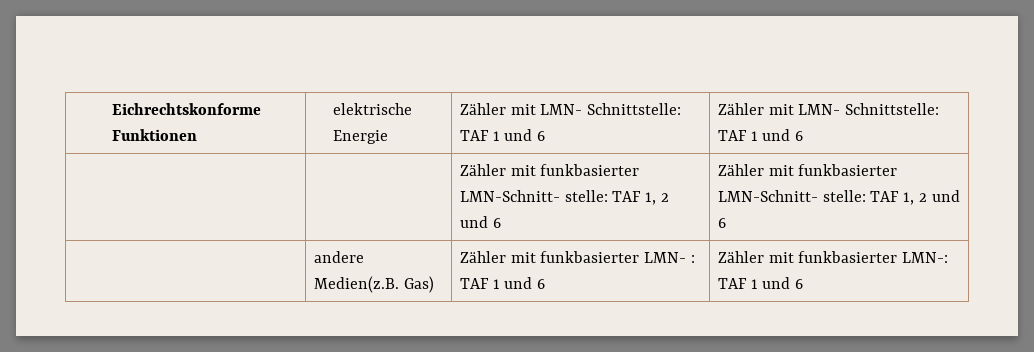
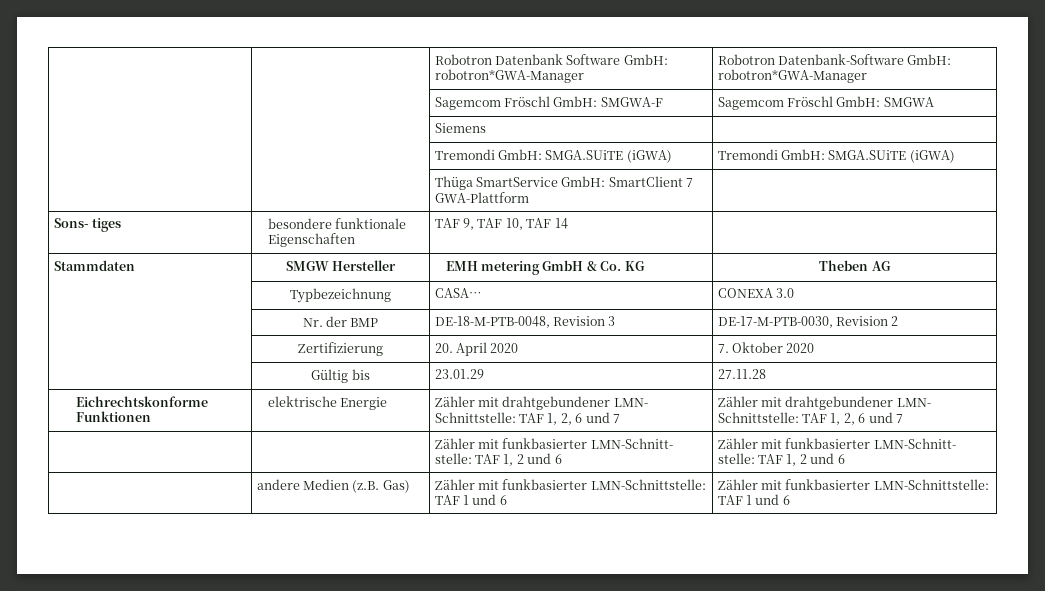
(111, 109) none -> [434,54,668,65] [434,69,584,83] [717,54,952,65] [717,69,867,83] [434,96,663,110] [717,96,934,110] [434,123,486,133] [434,149,672,163] [717,149,955,163] [434,176,694,190] [434,192,529,203] [53,218,122,232] [267,218,407,229] [267,233,355,247] [434,218,568,230] [53,260,135,271] [285,260,397,271] [445,260,645,275] [819,260,891,271] [290,288,391,303] [434,288,482,298] [717,288,795,298] [302,316,379,327] [434,316,616,328] [717,316,899,328] [298,342,383,356] [434,342,519,356] [717,342,815,353] [311,369,370,383] [434,369,484,379] [717,369,766,379] | | Robotron Datenbank Software GmbH: robotron*GWA-Manager | Robotron Datenbank-Software GmbH: robotron*GWA-Manager // | | Sagemcom Fröschl GmbH: SMGWA-F | Sagemcom Fröschl GmbH: SMGWA // | | Siemens | // | | Tremondi GmbH: SMGA.SUiTE (iGWA) | Tremondi GmbH: SMGA.SUiTE (iGWA) // | | Thüga SmartService GmbH: SmartClient 7 GWA-Plattform | // Sons- tiges | besondere funktionale Eigenschaften | TAF 9, TAF 10, TAF 14 | // Stammdaten | SMGW Hersteller | EMH metering GmbH & Co. KG | Theben AG // | Typbezeichnung | CASA… | CONEXA 3.0 // | Nr. der BMP | DE-18-M-PTB-0048, Revision 3 | DE-17-M-PTB-0030, Revision 2 // | Zertifizierung | 20. April 2020 | 7. Oktober 2020 // | Gültig bis | 23.01.29 | 27.11.28 //
[540,103,682,115] [459,129,546,141] [717,103,940,115] [717,129,804,141] LMN- Schnittstelle: TAF 1 und 6 | Zähler mit LMN- Schnittstelle: TAF 1 und 6 -> [502,396,648,410] [434,412,620,425] [717,396,931,410] [717,412,903,425] drahtgebundener LMN- Schnittstelle: TAF 1, 2, 6 und 7 | Zähler mit drahtgebundener LMN- Schnittstelle: TAF 1, 2, 6 und 7
[313,276,399,293] Medien(z.B. -> [303,479,380,493] Medien (z.B.
[644,252,695,263] LMN- : -> [590,479,706,490] LMN-Schnittstelle:
[902,252,949,263] LMN-: -> [873,479,989,490] LMN-Schnittstelle:

